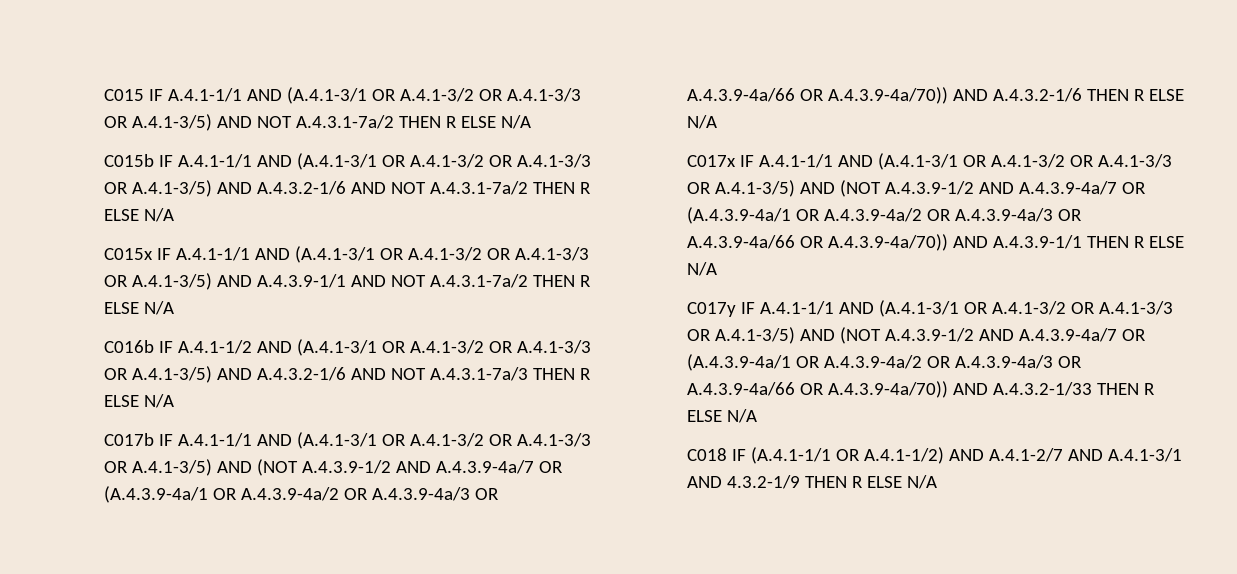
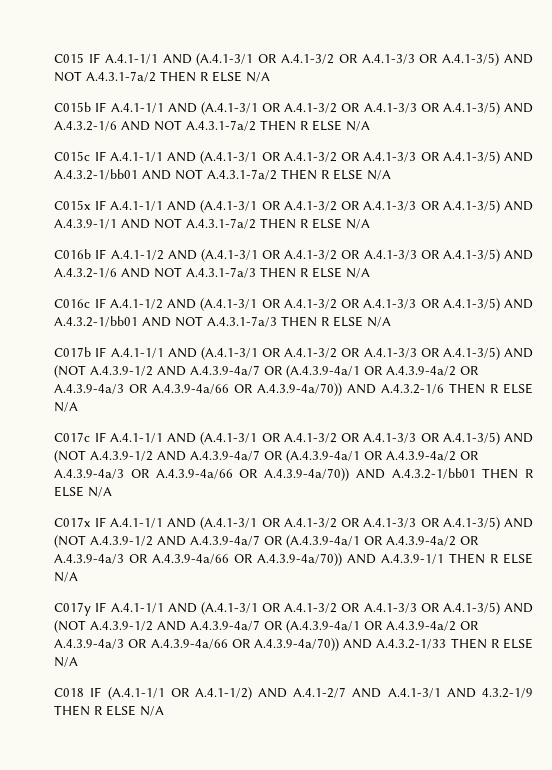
(174, 215) none -> [54,151,534,164] [54,169,392,180] // C015c IF A.4.1-1/1 AND (A.4.1-3/1 OR A.4.1-3/2 OR A.4.1-3/3 OR A.4.1-3/5) AND A.4.3.2-1/bb01 AND NOT A.4.3.1-7a/2 THEN R ELSE N/A
(174, 401) none -> [54,298,534,311] [54,316,392,327] // C016c IF A.4.1-1/2 AND (A.4.1-3/1 OR A.4.1-3/2 OR A.4.1-3/3 OR A.4.1-3/5) AND A.4.3.2-1/bb01 AND NOT A.4.3.1-7a/3 THEN R ELSE N/A
(717, 122) none -> [54,432,534,445] [54,450,480,463] [54,468,534,481] [54,486,113,497] // C017c IF A.4.1-1/1 AND (A.4.1-3/1 OR A.4.1-3/2 OR A.4.1-3/3 OR A.4.1-3/5) AND (NOT A.4.3.9-1/2 AND A.4.3.9-4a/7 OR (A.4.3.9-4a/1 OR A.4.3.9-4a/2 OR A.4.3.9-4a/3 OR A.4.3.9-4a/66 OR A.4.3.9-4a/70)) AND A.4.3.2-1/bb01 THEN R ELSE N/A

